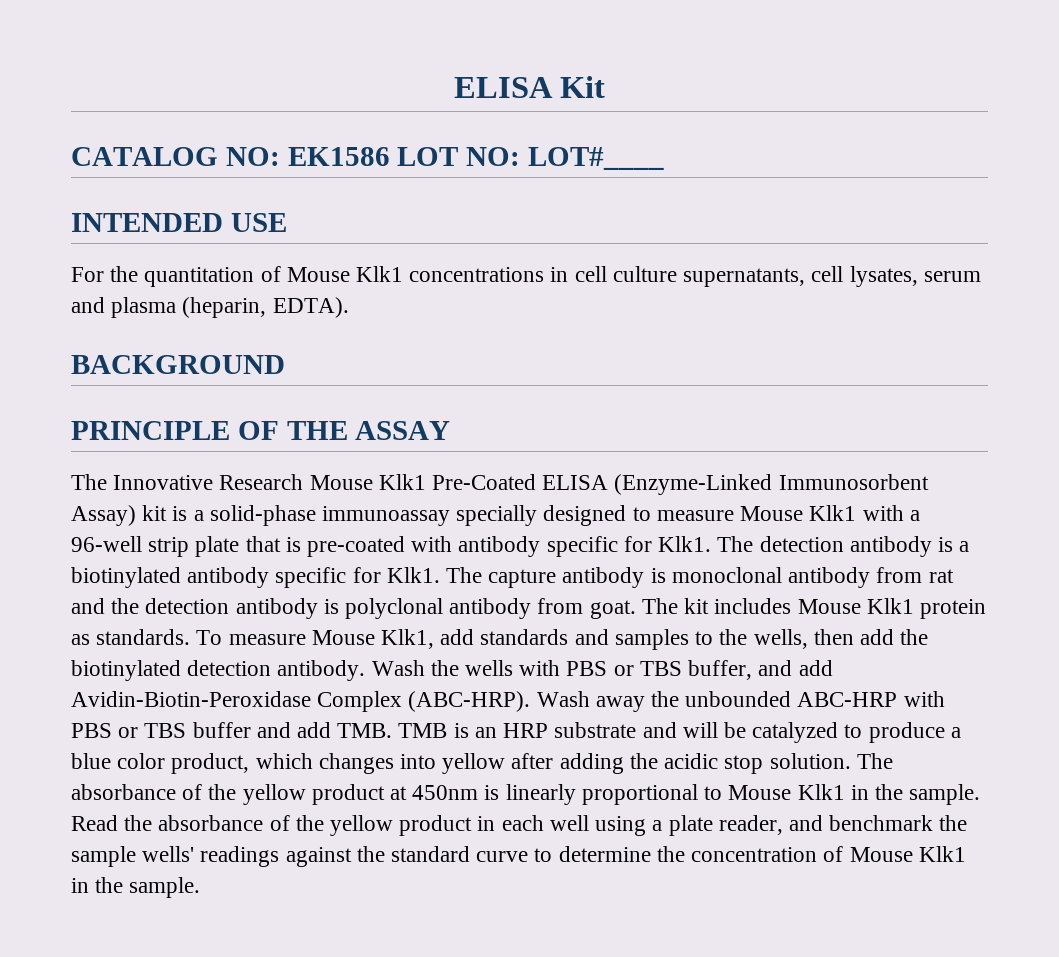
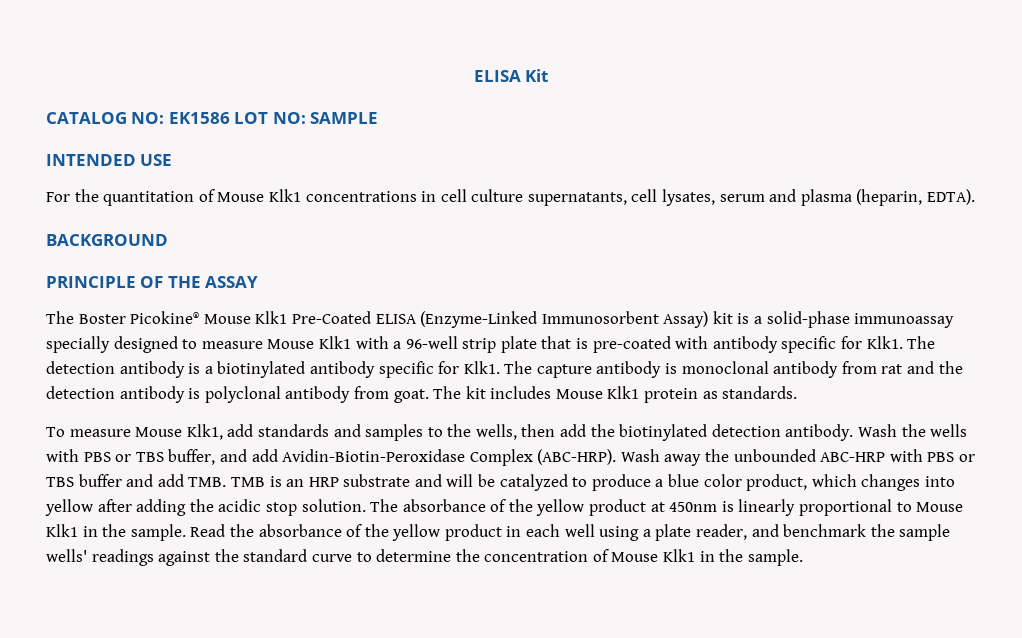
[528,147,665,170] LOT#____ -> [310,112,379,124] SAMPLE
[113,474,304,490] Innovative Research -> [78,311,200,324] Boster Picokine®
(191, 637) none -> (798, 392) //

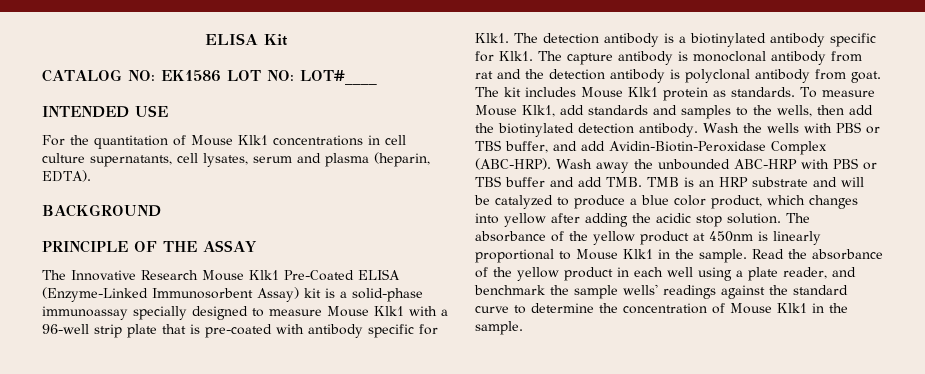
[310,112,379,124] SAMPLE -> [299,70,377,85] LOT#____
[78,311,200,324] Boster Picokine® -> [71,270,198,281] Innovative Research
(798, 392) // -> (795, 92) none

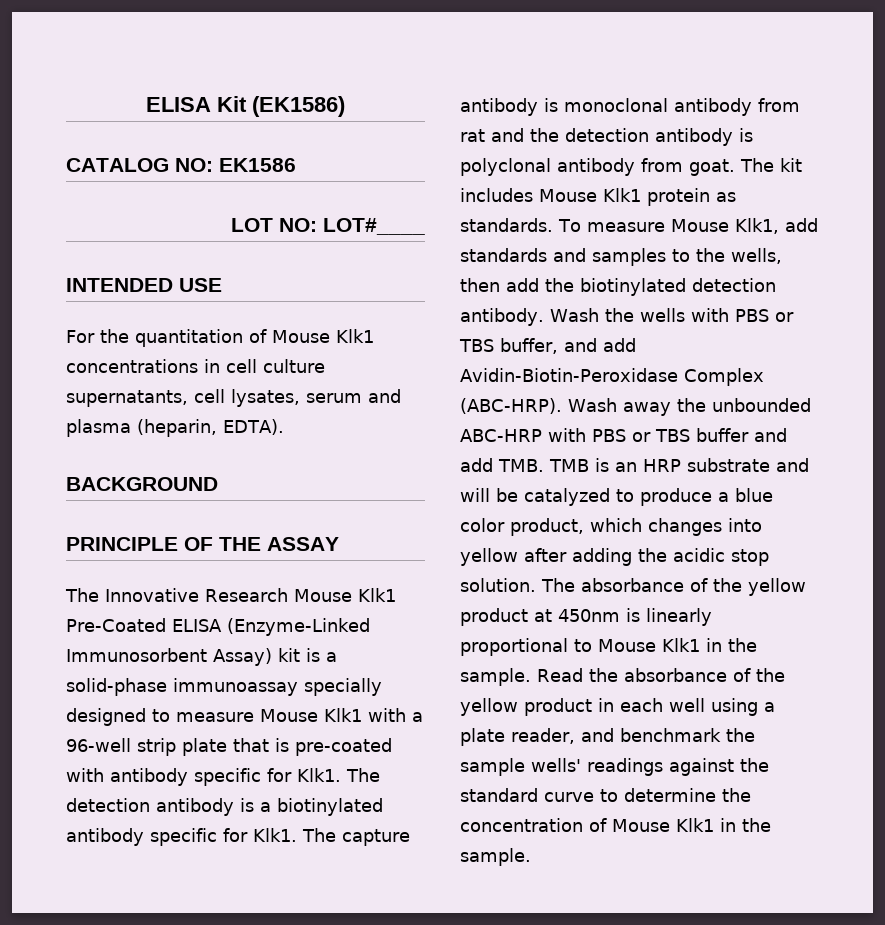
(288, 40) none -> [252,96,345,117] (EK1586)
(221, 76) none -> (296, 165) //

